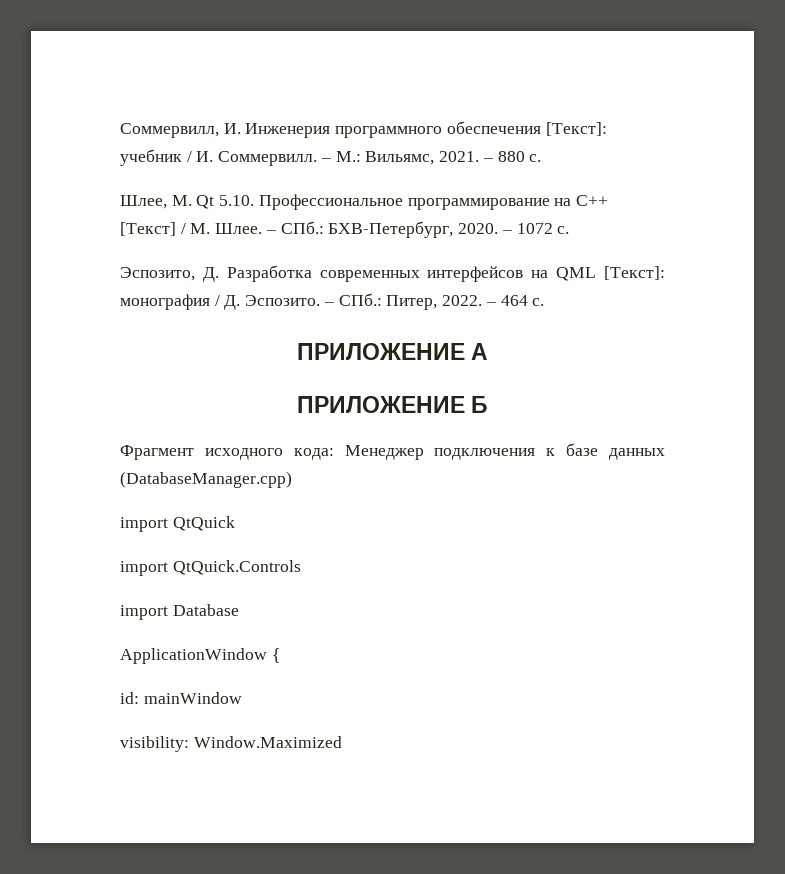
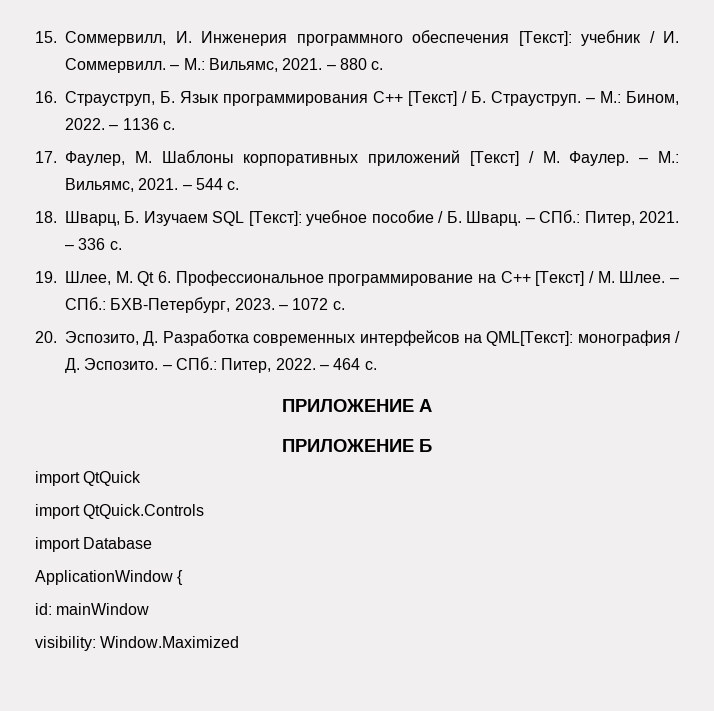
(120, 130) none -> [35,31,57,43] 15.
(542, 158) none -> [35,91,679,106] [65,118,175,130] [35,150,679,166] [65,178,240,192] [35,210,679,226] [65,238,122,250] [35,271,57,283] 16. Страуструп, Б. Язык программирования C++ [Текст] / Б. Страуструп. – М.: Бином, 2022. – 1136 с. // 17. Фаулер, М. Шаблоны корпоративных приложений [Текст] / М. Фаулер. – М.: Вильямс, 2021. – 544 с. // 18. Шварц, Б. Изучаем SQL [Текст]: учебное пособие / Б. Шварц. – СПб.: Питер, 2021. – 336 с. // 19.
[219,195,255,206] 5.10. -> [157,271,171,283] 6.
[458,223,499,234] 2020. -> [234,298,275,310] 2023.
(570, 230) none -> [35,331,57,343] 20.
[556,266,666,281] QML [Текст]: -> [486,331,574,346] QML[Текст]:
[120,443,665,460] [120,471,292,488] // Фрагмент исходного кода: Менеджер подключения к базе данных (DatabaseManager.cpp) -> (432, 445) none

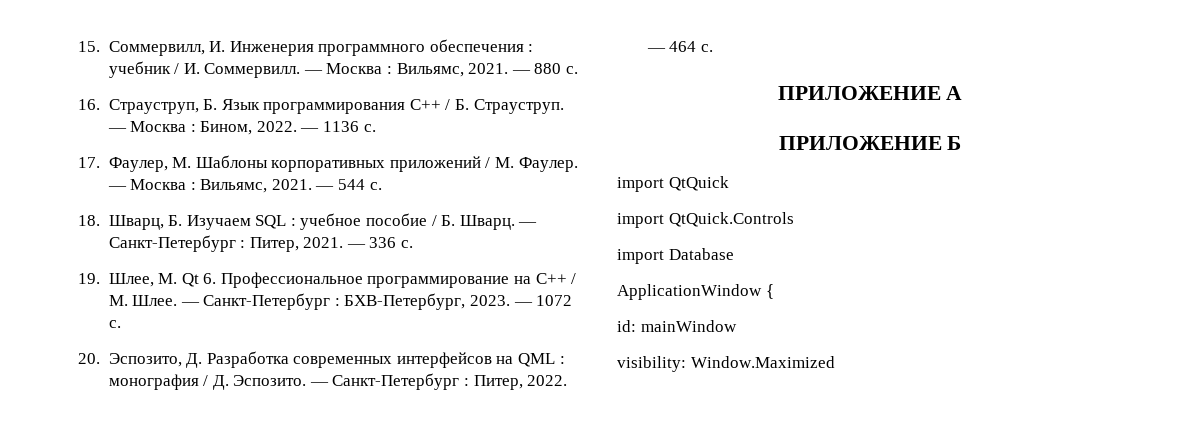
[518,31,572,46] [Текст]: -> [528,44,534,52] :
[170,58,336,72] – М.: Вильямс, 2021. – -> [303,63,531,77] — Москва : Вильямс, 2021. —
[408,91,457,106] [Текст] -> (441, 104) none
[586,91,621,103] – М.: -> [107,121,196,132] — Москва :
[109,125,119,130] – -> [300,128,320,132] —
[470,151,519,166] [Текст] -> (481, 164) none
[639,151,679,163] [65,178,192,192] – М.: Вильямс, 2021. – -> [107,179,335,193] — Москва : Вильямс, 2021. —
[248,211,302,226] [Текст]: -> [290,218,296,226] :
[525,210,581,223] – СПб.: -> [518,222,538,226] [108,235,246,252] — Санкт-Петербург :
[65,245,74,250] – -> [346,244,366,248] —
[535,271,585,286] [Текст] -> (567, 278) none
[669,278,679,283] [65,297,106,310] – СПб.: -> [180,293,340,310] — Санкт-Петербург :
[278,305,288,310] – -> [513,302,533,306] —
[486,331,574,346] QML[Текст]: -> [518,353,565,367] QML :
[162,357,217,370] – СПб.: -> [309,373,470,390] — Санкт-Петербург :
[319,365,329,370] – -> [646,48,666,52] —

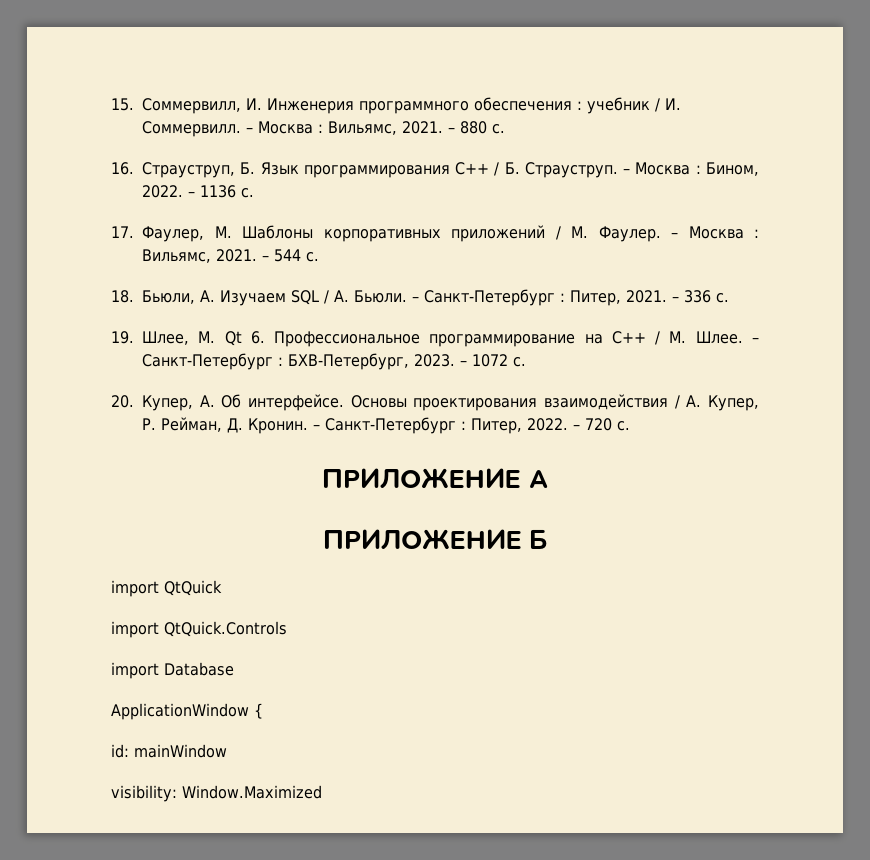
[303,63,531,77] — Москва : Вильямс, 2021. — -> [246,121,455,135] – Москва : Вильямс, 2021. –
[107,128,127,132] — -> [623,169,631,174] –
[300,128,320,132] — -> [188,192,195,197] –
[107,179,335,193] — Москва : Вильямс, 2021. — -> [671,226,759,239] [142,249,269,263] – Москва : Вильямс, 2021. –
[108,213,538,230] Шварц, Б. Изучаем SQL : учебное пособие / Б. Шварц. — -> [142,290,419,306] Бьюли, А. Изучаем SQL / А. Бьюли. –
[346,244,366,248] — -> [672,297,679,302] –
[180,302,200,306] — -> [751,338,759,343] –
[513,302,533,306] — -> [460,361,467,366] –
[108,351,565,368] [108,374,329,390] Эспозито, Д. Разработка современных интерфейсов на QML : монография / Д. Эспозито. — -> [142,394,759,411] [142,417,320,434] Купер, А. Об интерфейсе. Основы проектирования взаимодействия / А. Купер, Р. Рейман, Д. Кронин. –
[646,41,697,52] — 464 -> [573,418,612,431] – 720

